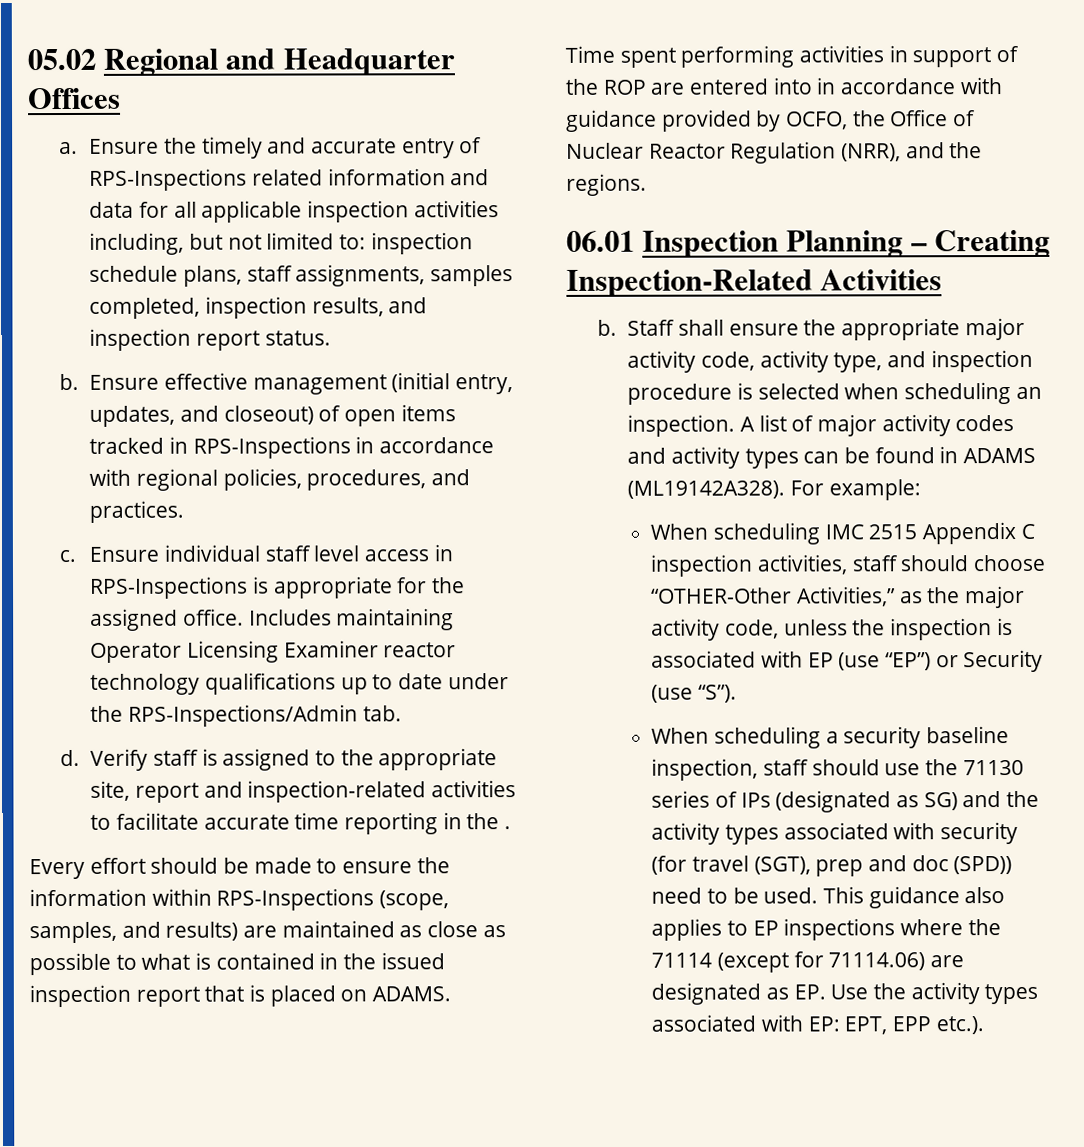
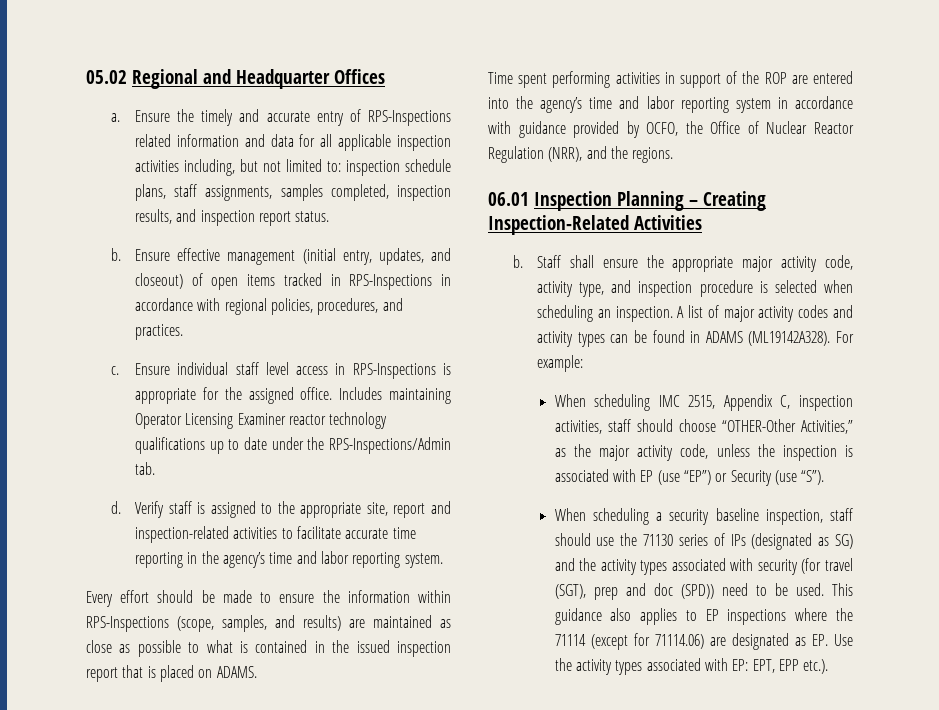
[503,826,511,830] . -> [223,551,443,568] agency’s time and labor reporting system.
(812, 86) none -> [516,96,771,113] the agency’s time and labor reporting system
[868,522,1035,545] 2515 Appendix C -> [688,394,791,411] 2515, Appendix C,

